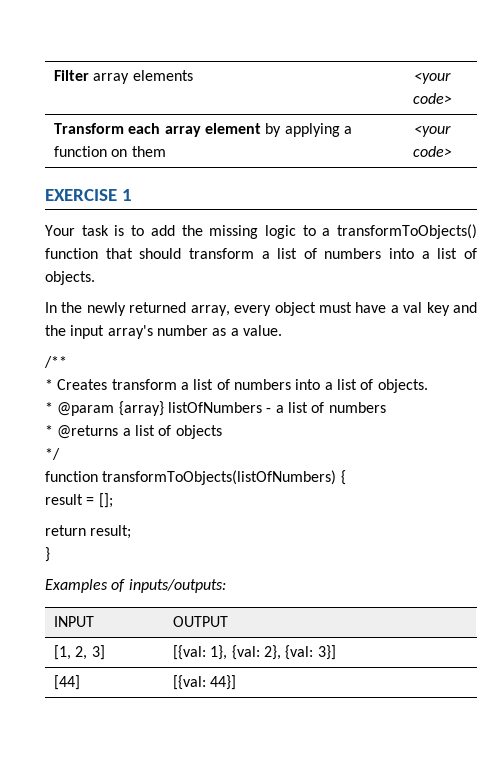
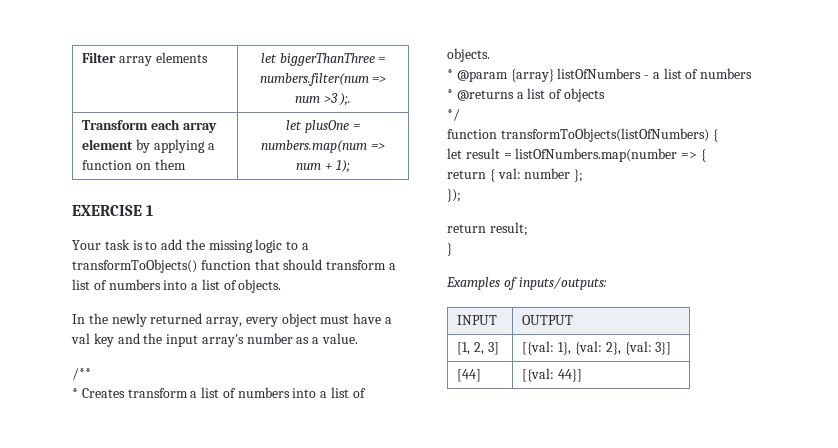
[414,72,451,84] [412,93,452,104] <your code> -> [260,53,387,66] [259,73,387,86] [294,93,352,106] let biggerThanThree = numbers.filter(num => num >3 );.
[414,125,451,137] [412,146,452,157] <your code> -> [286,120,361,133] [261,140,385,153] [296,160,350,173] let plusOne = numbers.map(num => num + 1);
(346, 477) none -> [447,148,462,159] let
[98,493,113,508] []; -> [515,148,706,162] [447,168,584,182] [447,189,461,202] listOfNumbers.map(number => { // return { val: number }; // });

